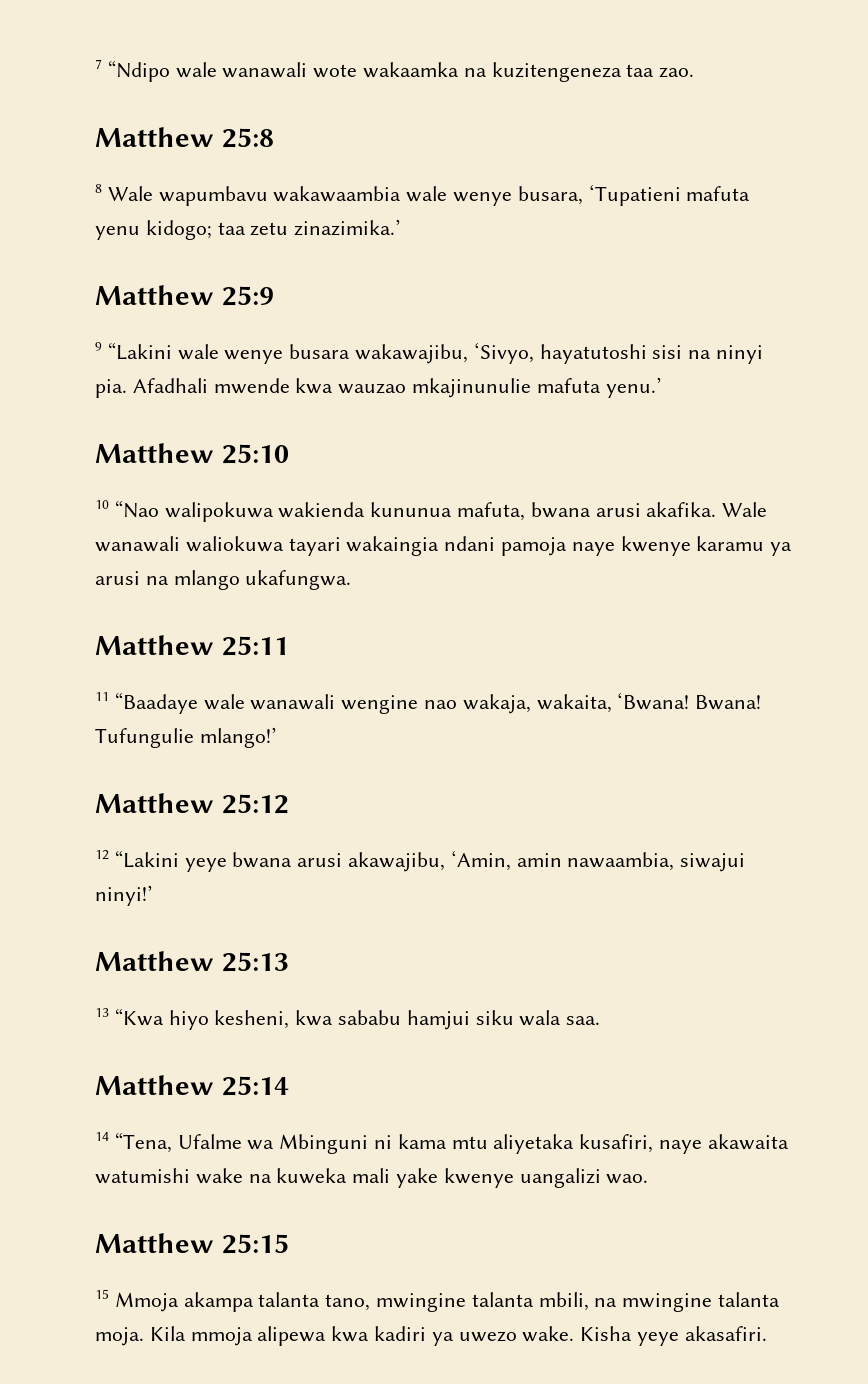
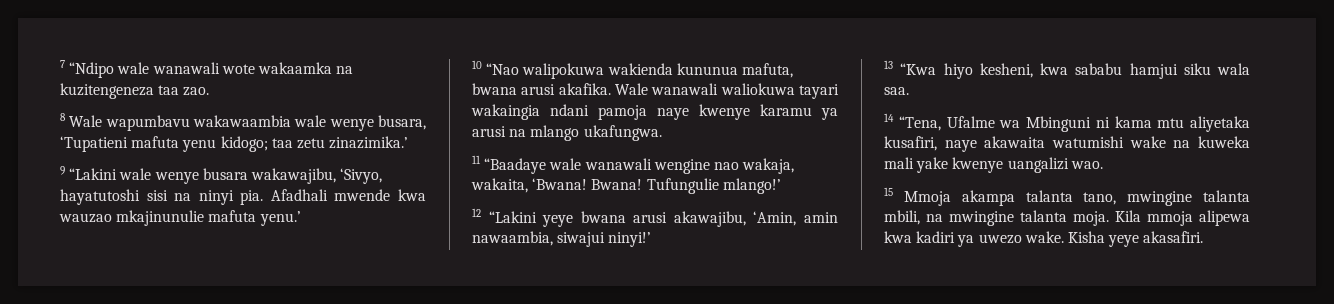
[95,127,274,148] // Matthew 25:8 -> (210, 91) none
[95,285,274,306] // Matthew 25:9 -> (409, 142) none
[95,443,289,464] // Matthew 25:10 -> (301, 218) none
[95,635,289,656] // Matthew 25:11 -> (662, 133) none
[95,793,289,814] // Matthew 25:12 -> (781, 186) none
[95,951,289,972] // Matthew 25:13 -> (652, 239) none
[95,1075,289,1096] // Matthew 25:14 -> (909, 91) none
[95,1233,289,1254] // Matthew 25:15 -> (1103, 165) none

